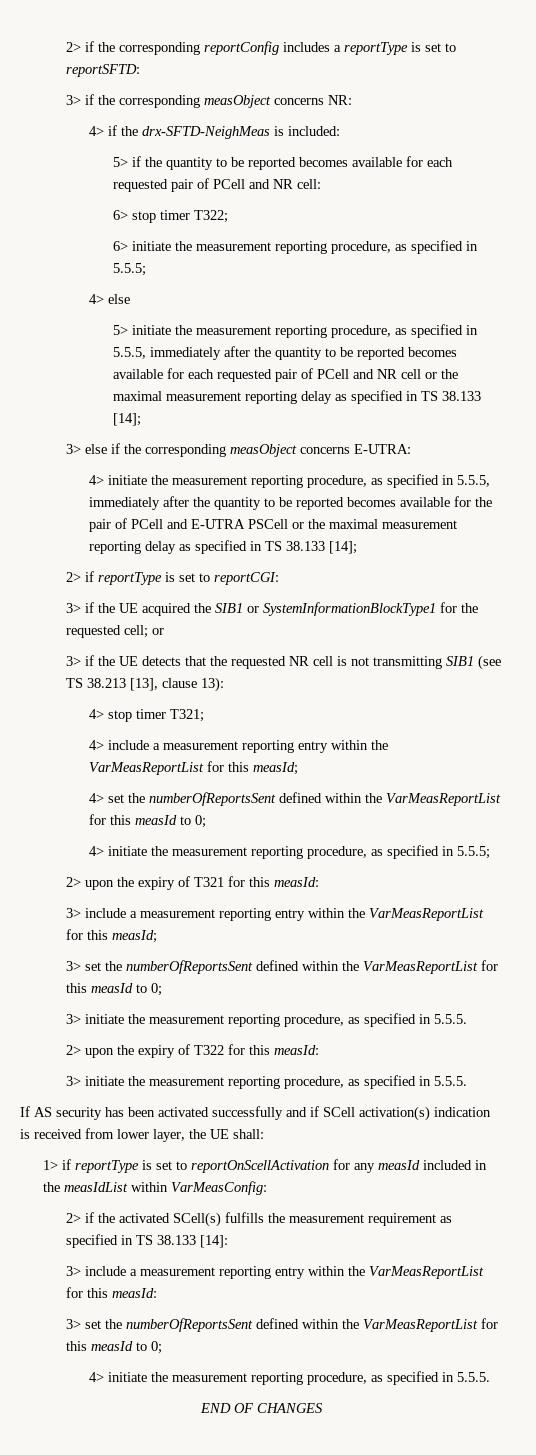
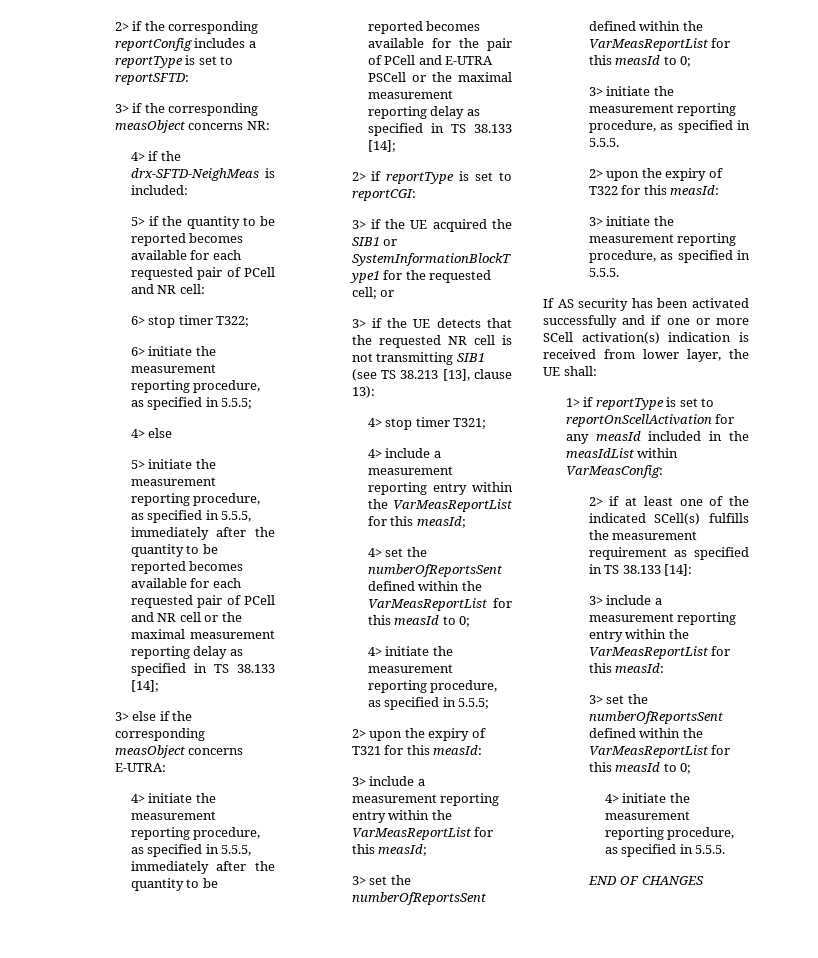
(319, 1111) none -> [666,318,749,325] one or more
[98,1213,171,1223] the activated -> [625,496,749,506] [588,513,646,523] at least one of the indicated

